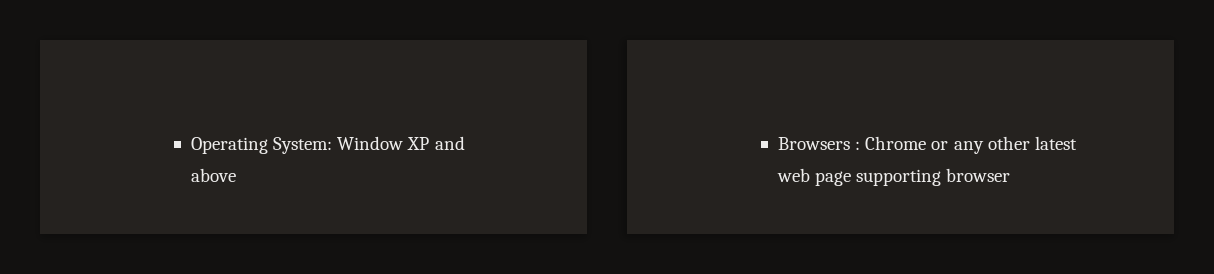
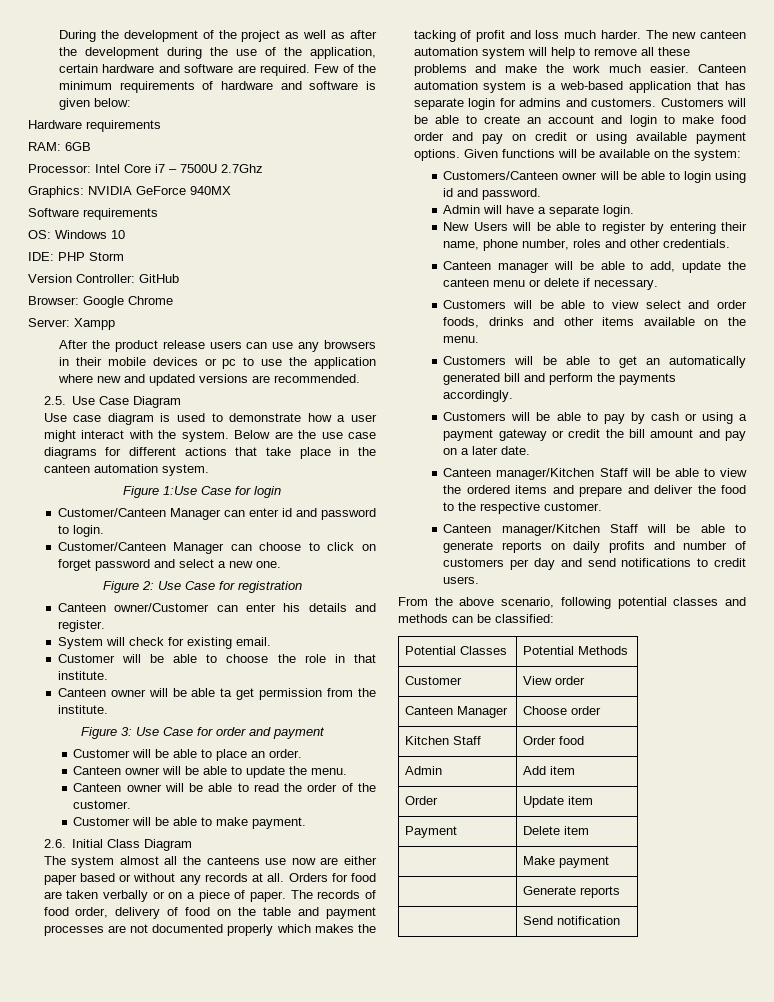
[191,136,465,154] [191,168,237,182] [778,136,1077,154] [777,168,1011,186] Operating System: Window XP and above // Browsers : Chrome or any other latest web page supporting browser -> [59,30,378,42] [59,47,376,59] [59,64,376,76] [59,81,376,93] [59,98,132,110] [28,120,161,132] [28,142,91,151] [28,164,263,173] [28,186,231,198] [28,208,158,220] [28,230,125,239] [28,252,124,261] [28,274,179,283] [28,296,173,308] [28,318,115,330] [59,340,376,352] [59,357,376,369] [58,374,361,386] [43,396,182,408] [43,413,377,425] [43,430,377,442] [43,447,376,459] [43,464,209,476] [123,486,281,498] [57,508,377,520] [57,525,104,537] [57,542,377,554] [57,559,281,571] [102,581,302,593] [57,603,376,612] [57,620,105,632] [57,637,271,649] [57,654,376,663] [57,671,108,680] [57,688,377,700] [57,705,108,714] [80,727,325,739] [73,749,303,761] [73,766,348,778] [73,783,376,792] [73,800,132,809] [73,817,307,829] [43,839,193,851] [43,856,377,868] [43,873,376,885] [43,890,376,902] [43,907,376,919] [43,924,376,936] [413,30,746,42] [413,47,690,59] [413,64,746,76] [413,81,746,93] [413,98,746,110] [413,115,746,127] [413,132,746,144] [413,149,741,161] [443,171,746,183] [443,188,542,200] [443,205,635,217] [443,222,747,234] [443,239,731,251] [443,261,746,273] [443,278,659,290] [443,300,747,309] [443,317,746,328] [443,336,480,343] [443,356,746,368] [443,373,677,385] [443,390,514,402] [443,412,747,424] [443,429,746,441] [443,446,531,455] [443,468,747,480] [443,485,746,497] [443,502,603,514] [443,524,746,536] [443,541,746,553] [443,558,746,570] [443,576,480,584] [398,597,746,609] [398,614,554,623] [405,646,508,655] [523,646,629,655] [405,676,463,685] [523,676,586,685] [405,706,509,718] [523,706,602,715] [405,736,482,745] [523,736,585,745] [405,766,443,775] [523,766,576,775] [405,796,439,805] [523,796,594,808] [405,826,458,838] [523,826,590,835] [523,856,610,868] [523,886,621,898] [523,916,621,925] During the development of the project as well as after the development during the use of the application, certain hardware and software are required. Few of the minimum requirements of hardware and software is given below: // Hardware requirements // RAM: 6GB // Processor: Intel Core i7 – 7500U 2.7Ghz // Graphics: NVIDIA GeForce 940MX // Software requirements // OS: Windows 10 // IDE: PHP Storm // Version Controller: GitHub // Browser: Google Chrome // Server: Xampp // After the product release users can use any browsers in their mobile devices or pc to use the application where new and updated versions are recommended. // 2.5. Use Case Diagram // Use case diagram is used to demonstrate how a user might interact with the system. Below are the use case diagrams for different actions that take place in the canteen automation system. // Figure 1:Use Case for login // Customer/Canteen Manager can enter id and password to login. // Customer/Canteen Manager can choose to click on forget password and select a new one. // Figure 2: Use Case for registration // Canteen owner/Customer can enter his details and register. // System will check for existing email. // Customer will be able to choose the role in that institute. // Canteen owner will be able ta get permission from the institute. // Figure 3: Use Case for order and payment // Customer will be able to place an order. // Canteen owner will be able to update the menu. // Canteen owner will be able to read the order of the customer. // Customer will be able to make payment. // 2.6. Initial Class Diagram // The system almost all the canteens use now are either paper based or without any records at all. Orders for food are taken verbally or on a piece of paper. The records of food order, delivery of food on the table and payment processes are not documented properly which makes the tacking of profit and loss much harder. The new canteen automation system will help to remove all these problems and make the work much easier. Canteen automation system is a web-based application that has separate login for admins and customers. Customers will be able to create an account and login to make food order and pay on credit or using available payment options. Given functions will be available on the system: // Customers/Canteen owner will be able to login using id and password. // Admin will have a separate login. // New Users will be able to register by entering their name, phone number, roles and other credentials. // Canteen manager will be able to add, update the canteen menu or delete if necessary. // Customers will be able to view select and order foods, drinks and other items available on the menu. // Customers will be able to get an automatically generated bill and perform the payments accordingly. // Customers will be able to pay by cash or using a payment gateway or credit the bill amount and pay on a later date. // Canteen manager/Kitchen Staff will be able to view the ordered items and prepare and deliver the food to the respective customer. // Canteen manager/Kitchen Staff will be able to generate reports on daily profits and number of customers per day and send notifications to credit users. // From the above scenario, following potential classes and methods can be classified: // Potential Classes | Potential Methods // Customer | View order // Canteen Manager | Choose order // Kitchen Staff | Order food // Admin | Add item // Order | Update item // Payment | Delete item // | Make payment // | Generate reports // | Send notification

